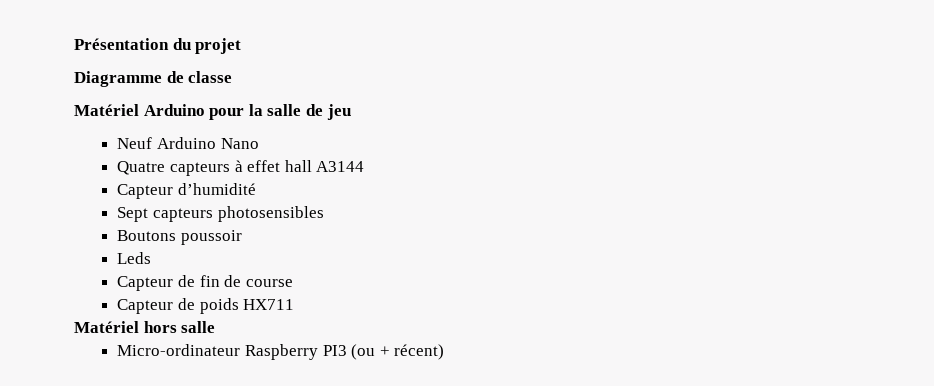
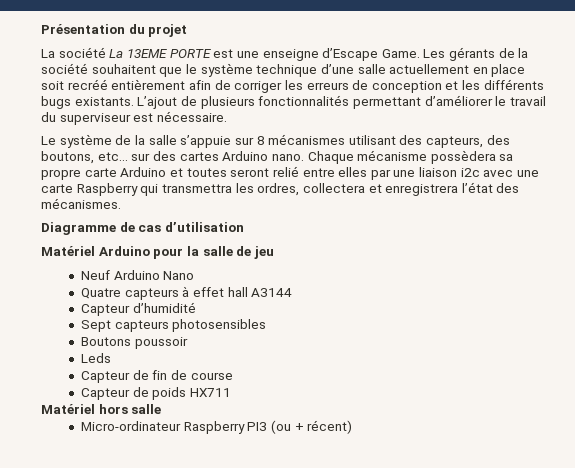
(242, 46) none -> [41,47,529,61] [41,63,526,77] [41,79,544,93] [41,95,546,109] [41,111,227,125] [41,134,510,148] [41,150,514,164] [41,166,540,180] [41,182,520,196] [41,198,121,209] // La société La 13EME PORTE est une enseigne d’Escape Game. Les gérants de la société souhaitent que le système technique d’une salle actuellement en place soit recréé entièrement afin de corriger les erreurs de conception et les différents bugs existants. L’ajout de plusieurs fonctionnalités permettant d’améliorer le travail du superviseur est nécessaire. // Le système de la salle s’appuie sur 8 mécanismes utilisant des capteurs, des boutons, etc… sur des cartes Arduino nano. Chaque mécanisme possèdera sa propre carte Arduino et toutes seront relié entre elles par une liaison i2c avec une carte Raspberry qui transmettra les ordres, collectera et enregistrera l’état des mécanismes.
[188,71,233,83] classe -> [138,222,244,232] cas d’utilisation

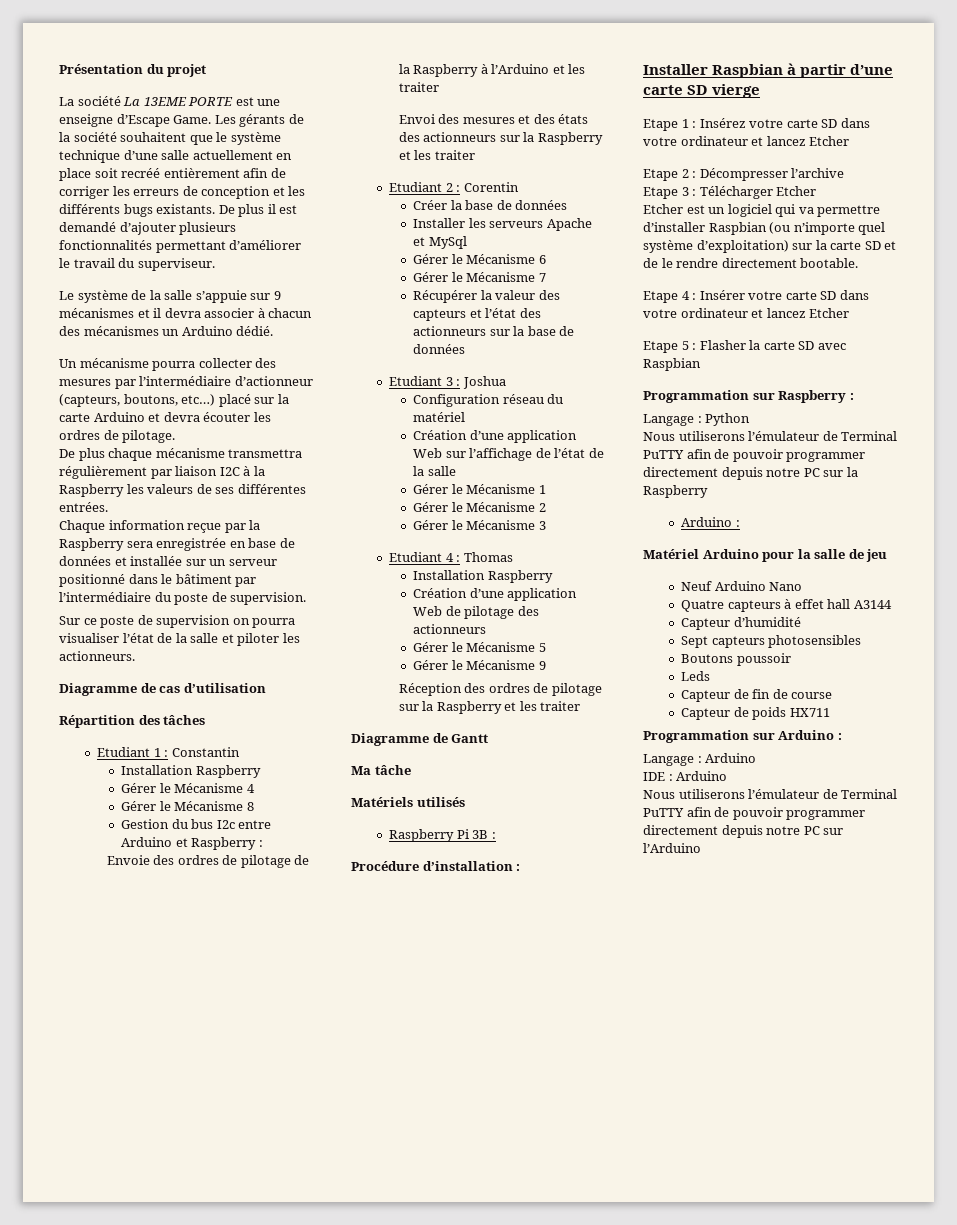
[137,96,197,109] L’ajout de -> [218,204,298,217] [59,222,176,235] De plus il est demandé d’ajouter
[59,111,227,125] superviseur est nécessaire. -> [137,258,215,271] superviseur.
[256,134,510,148] [41,150,514,164] [41,166,540,180] [41,182,520,196] [41,198,121,209] [41,222,244,235] 8 mécanismes utilisant des capteurs, des boutons, etc… sur des cartes Arduino nano. Chaque mécanisme possèdera sa propre carte Arduino et toutes seront relié entre elles par une liaison i2c avec une carte Raspberry qui transmettra les ordres, collectera et enregistrera l’état des mécanismes. // Diagramme de cas d’utilisation -> [273,291,281,300] [59,308,313,318] [59,326,274,336] [59,358,277,371] [59,376,313,389] [59,394,289,407] [59,412,271,422] [59,430,176,443] [59,448,303,461] [59,466,265,479] [59,484,306,497] [59,502,108,512] [59,520,261,533] [59,538,295,551] [59,556,277,566] [59,574,257,587] [59,592,307,605] [59,615,296,628] [59,633,300,646] [59,651,135,661] [59,683,266,696] [59,715,206,728] [97,747,240,757] [121,765,261,778] [121,783,255,793] [121,801,254,811] [121,819,272,829] [121,837,263,850] [106,855,310,868] [398,64,586,77] [398,82,439,92] [398,114,589,124] [398,132,603,145] [398,150,475,160] [389,182,519,192] [413,200,568,210] [413,218,592,231] [413,236,467,249] [413,254,546,264] [413,272,546,282] [413,290,560,303] [413,308,541,321] [413,326,575,336] [413,344,466,354] [389,376,506,389] [413,394,564,407] [413,412,466,422] [413,430,578,443] [413,448,604,461] [413,466,456,476] [413,484,546,494] [413,502,546,512] [413,520,546,530] [389,552,513,562] [413,570,553,583] [413,588,578,601] [413,606,539,619] [413,624,487,634] [413,642,546,652] [413,660,546,670] [398,683,602,696] [398,701,581,714] [351,733,489,746] [351,765,411,775] [351,797,465,807] [389,829,496,842] [351,861,521,871] [643,63,894,78] [643,84,761,98] [643,118,870,131] [643,136,850,146] [643,168,845,181] [643,186,817,199] [643,204,881,217] [643,222,886,235] [643,240,897,253] [643,258,859,268] [643,290,869,303] [643,308,850,318] [643,340,846,353] [643,358,701,371] [643,390,854,403] [643,413,751,426] [643,431,898,441] [643,449,866,462] [643,467,858,480] [643,485,708,498] [681,517,740,527] 9 mécanismes et il devra associer à chacun des mécanismes un Arduino dédié. // Un mécanisme pourra collecter des mesures par l’intermédiaire d’actionneur (capteurs, boutons, etc…) placé sur la carte Arduino et devra écouter les ordres de pilotage. // De plus chaque mécanisme transmettra régulièrement par liaison I2C à la Raspberry les valeurs de ses différentes entrées. // Chaque information reçue par la Raspberry sera enregistrée en base de données et installée sur un serveur positionné dans le bâtiment par l’intermédiaire du poste de supervision. // Sur ce poste de supervision on pourra visualiser l’état de la salle et piloter les actionneurs. // Diagramme de cas d’utilisation // Répartition des tâches // Etudiant 1 : Constantin // Installation Raspberry // Gérer le Mécanisme 4 // Gérer le Mécanisme 8 // Gestion du bus I2c entre Arduino et Raspberry : // Envoie des ordres de pilotage de la Raspberry à l’Arduino et les traiter // Envoi des mesures et des états des actionneurs sur la Raspberry et les traiter // Etudiant 2 : Corentin // Créer la base de données // Installer les serveurs Apache et MySql // Gérer le Mécanisme 6 // Gérer le Mécanisme 7 // Récupérer la valeur des capteurs et l’état des actionneurs sur la base de données // Etudiant 3 : Joshua // Configuration réseau du matériel // Création d’une application Web sur l’affichage de l’état de la salle // Gérer le Mécanisme 1 // Gérer le Mécanisme 2 // Gérer le Mécanisme 3 // Etudiant 4 : Thomas // Installation Raspberry // Création d’une application Web de pilotage des actionneurs // Gérer le Mécanisme 5 // Gérer le Mécanisme 9 // Réception des ordres de pilotage sur la Raspberry et les traiter // Diagramme de Gantt // Ma tâche // Matériels utilisés // Raspberry Pi 3B : // Procédure d’installation : // Installer Raspbian à partir d’une carte SD vierge // Etape 1 : Insérez votre carte SD dans votre ordinateur et lancez Etcher // Etape 2 : Décompresser l’archive // Etape 3 : Télécharger Etcher // Etcher est un logiciel qui va permettre d’installer Raspbian (ou n’importe quel système d’exploitation) sur la carte SD et de le rendre directement bootable. // Etape 4 : Insérer votre carte SD dans votre ordinateur et lancez Etcher // Etape 5 : Flasher la carte SD avec Raspbian // Programmation sur Raspberry : // Langage : Python // Nous utiliserons l’émulateur de Terminal PuTTY afin de pouvoir programmer directement depuis notre PC sur la Raspberry // Arduino :
[41,404,162,414] [81,420,353,434] Matériel hors salle // Micro-ordinateur Raspberry PI3 (ou + récent) -> [643,730,842,743] [643,753,757,766] [643,771,728,781] [643,789,898,799] [643,807,866,820] [643,825,844,838] [643,843,701,853] Programmation sur Arduino : // Langage : Arduino // IDE : Arduino // Nous utiliserons l’émulateur de Terminal PuTTY afin de pouvoir programmer directement depuis notre PC sur l’Arduino

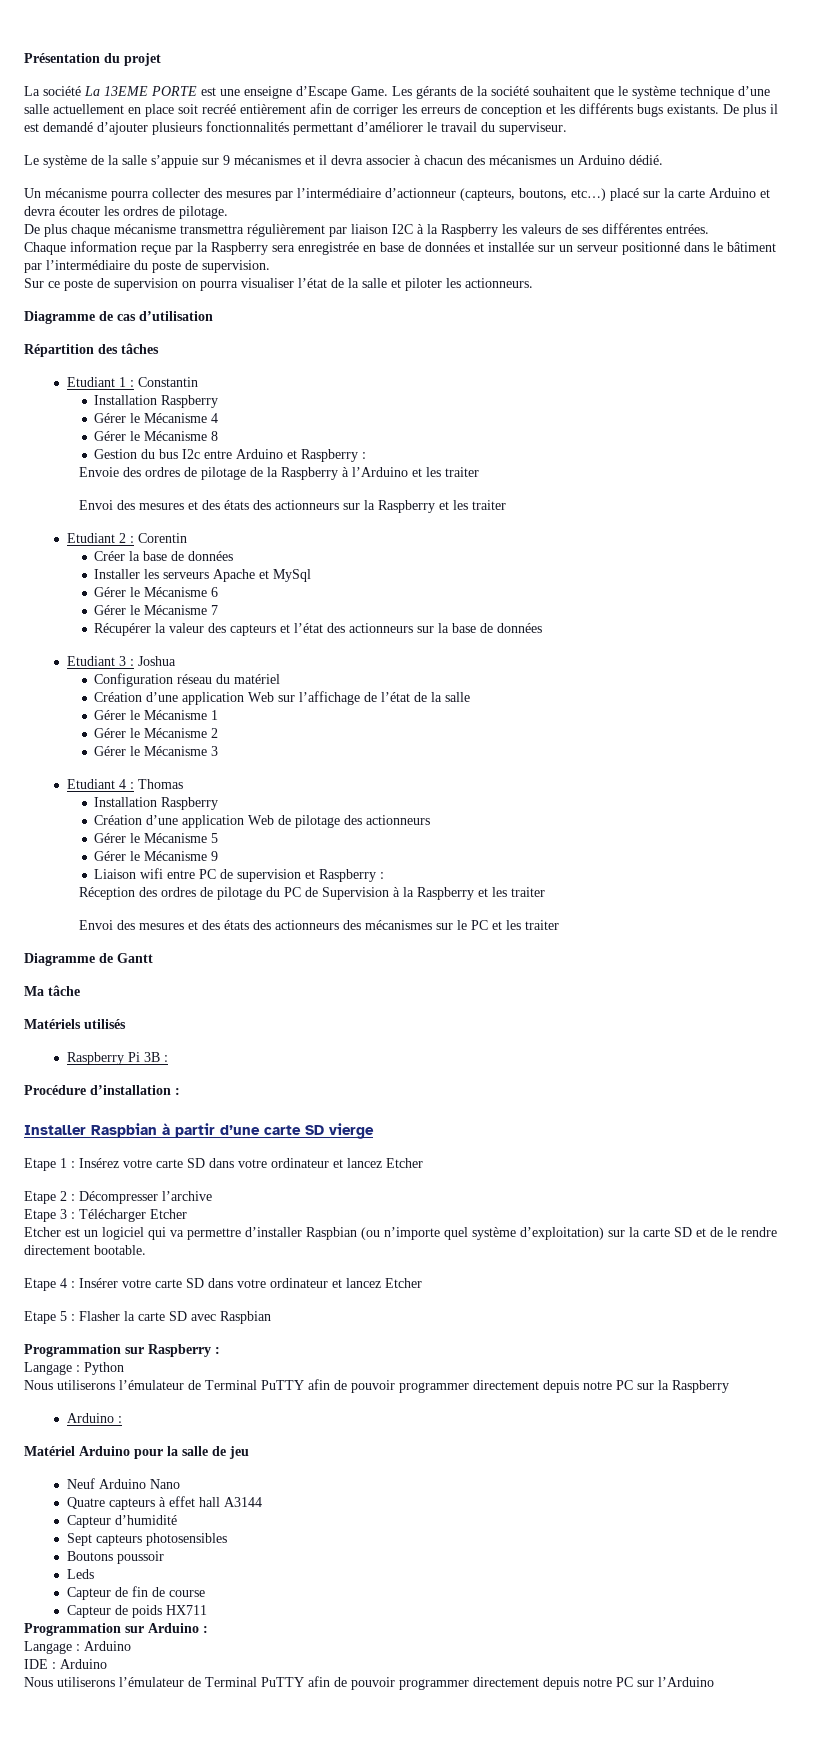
(546, 665) none -> [94,868,385,882] // Liaison wifi entre PC de supervision et Raspberry :
[398,701,581,714] sur la Raspberry et les traiter -> [265,887,545,900] [78,920,559,930] du PC de Supervision à la Raspberry et les traiter // Envoi des mesures et des états des actionneurs des mécanismes sur le PC et les traiter

